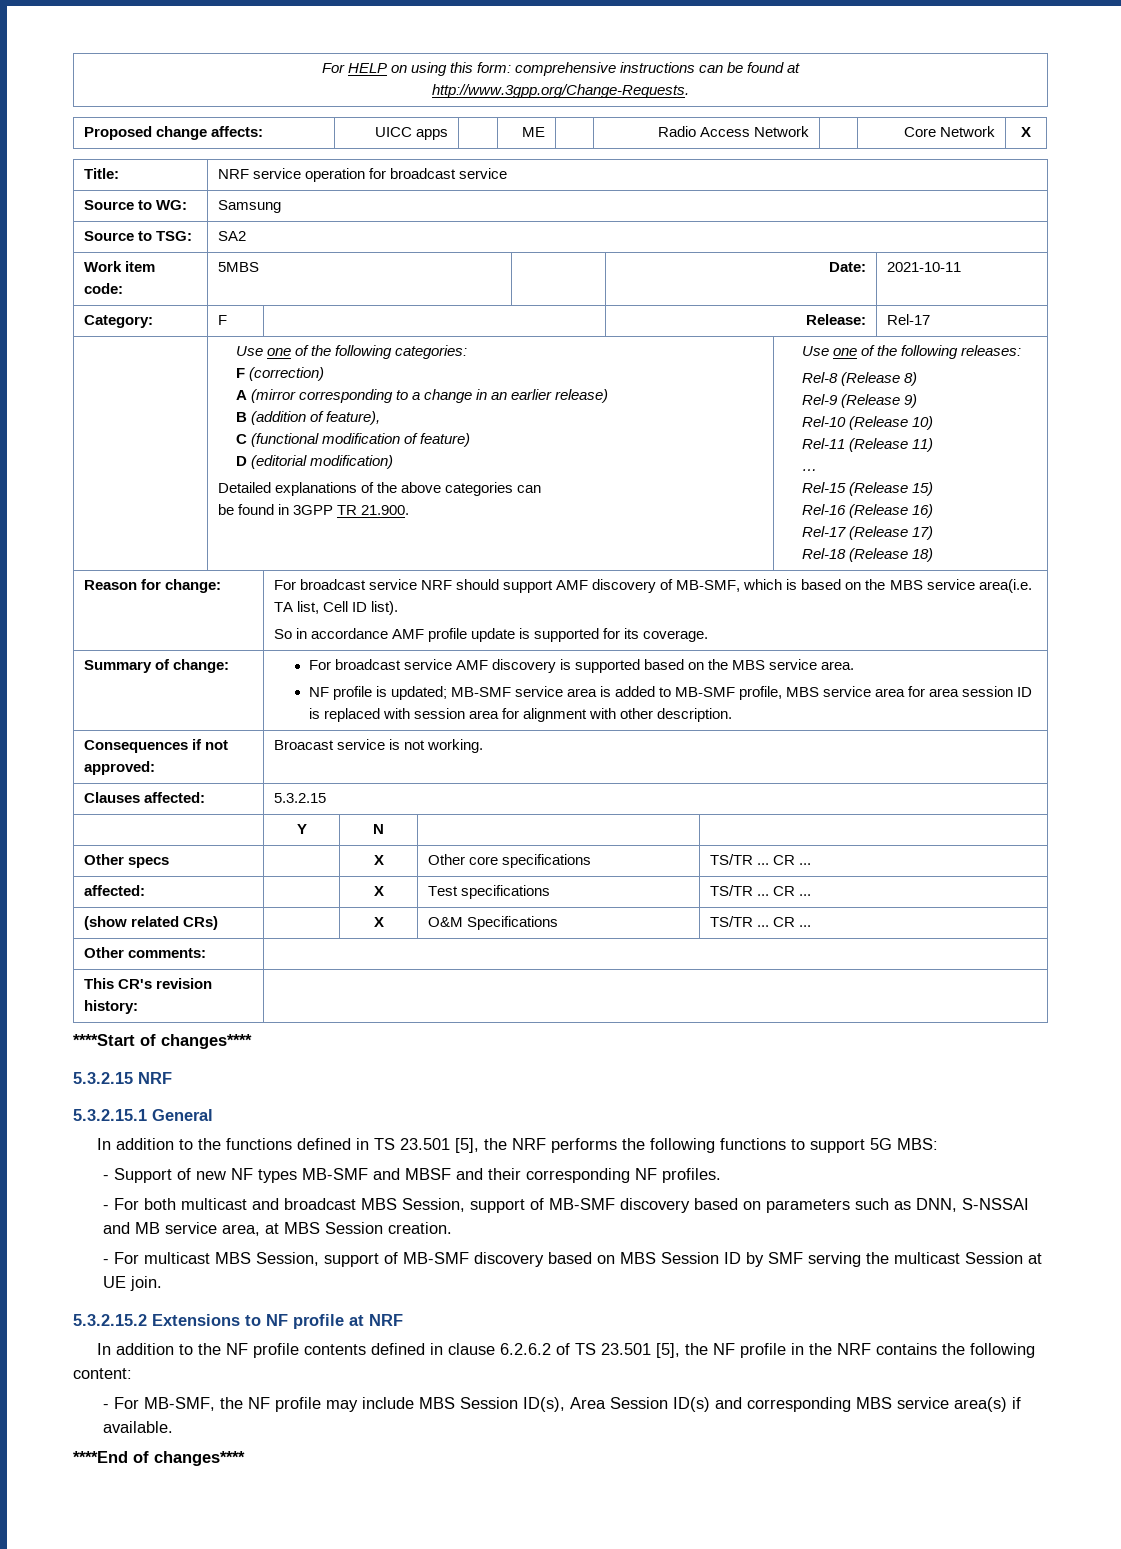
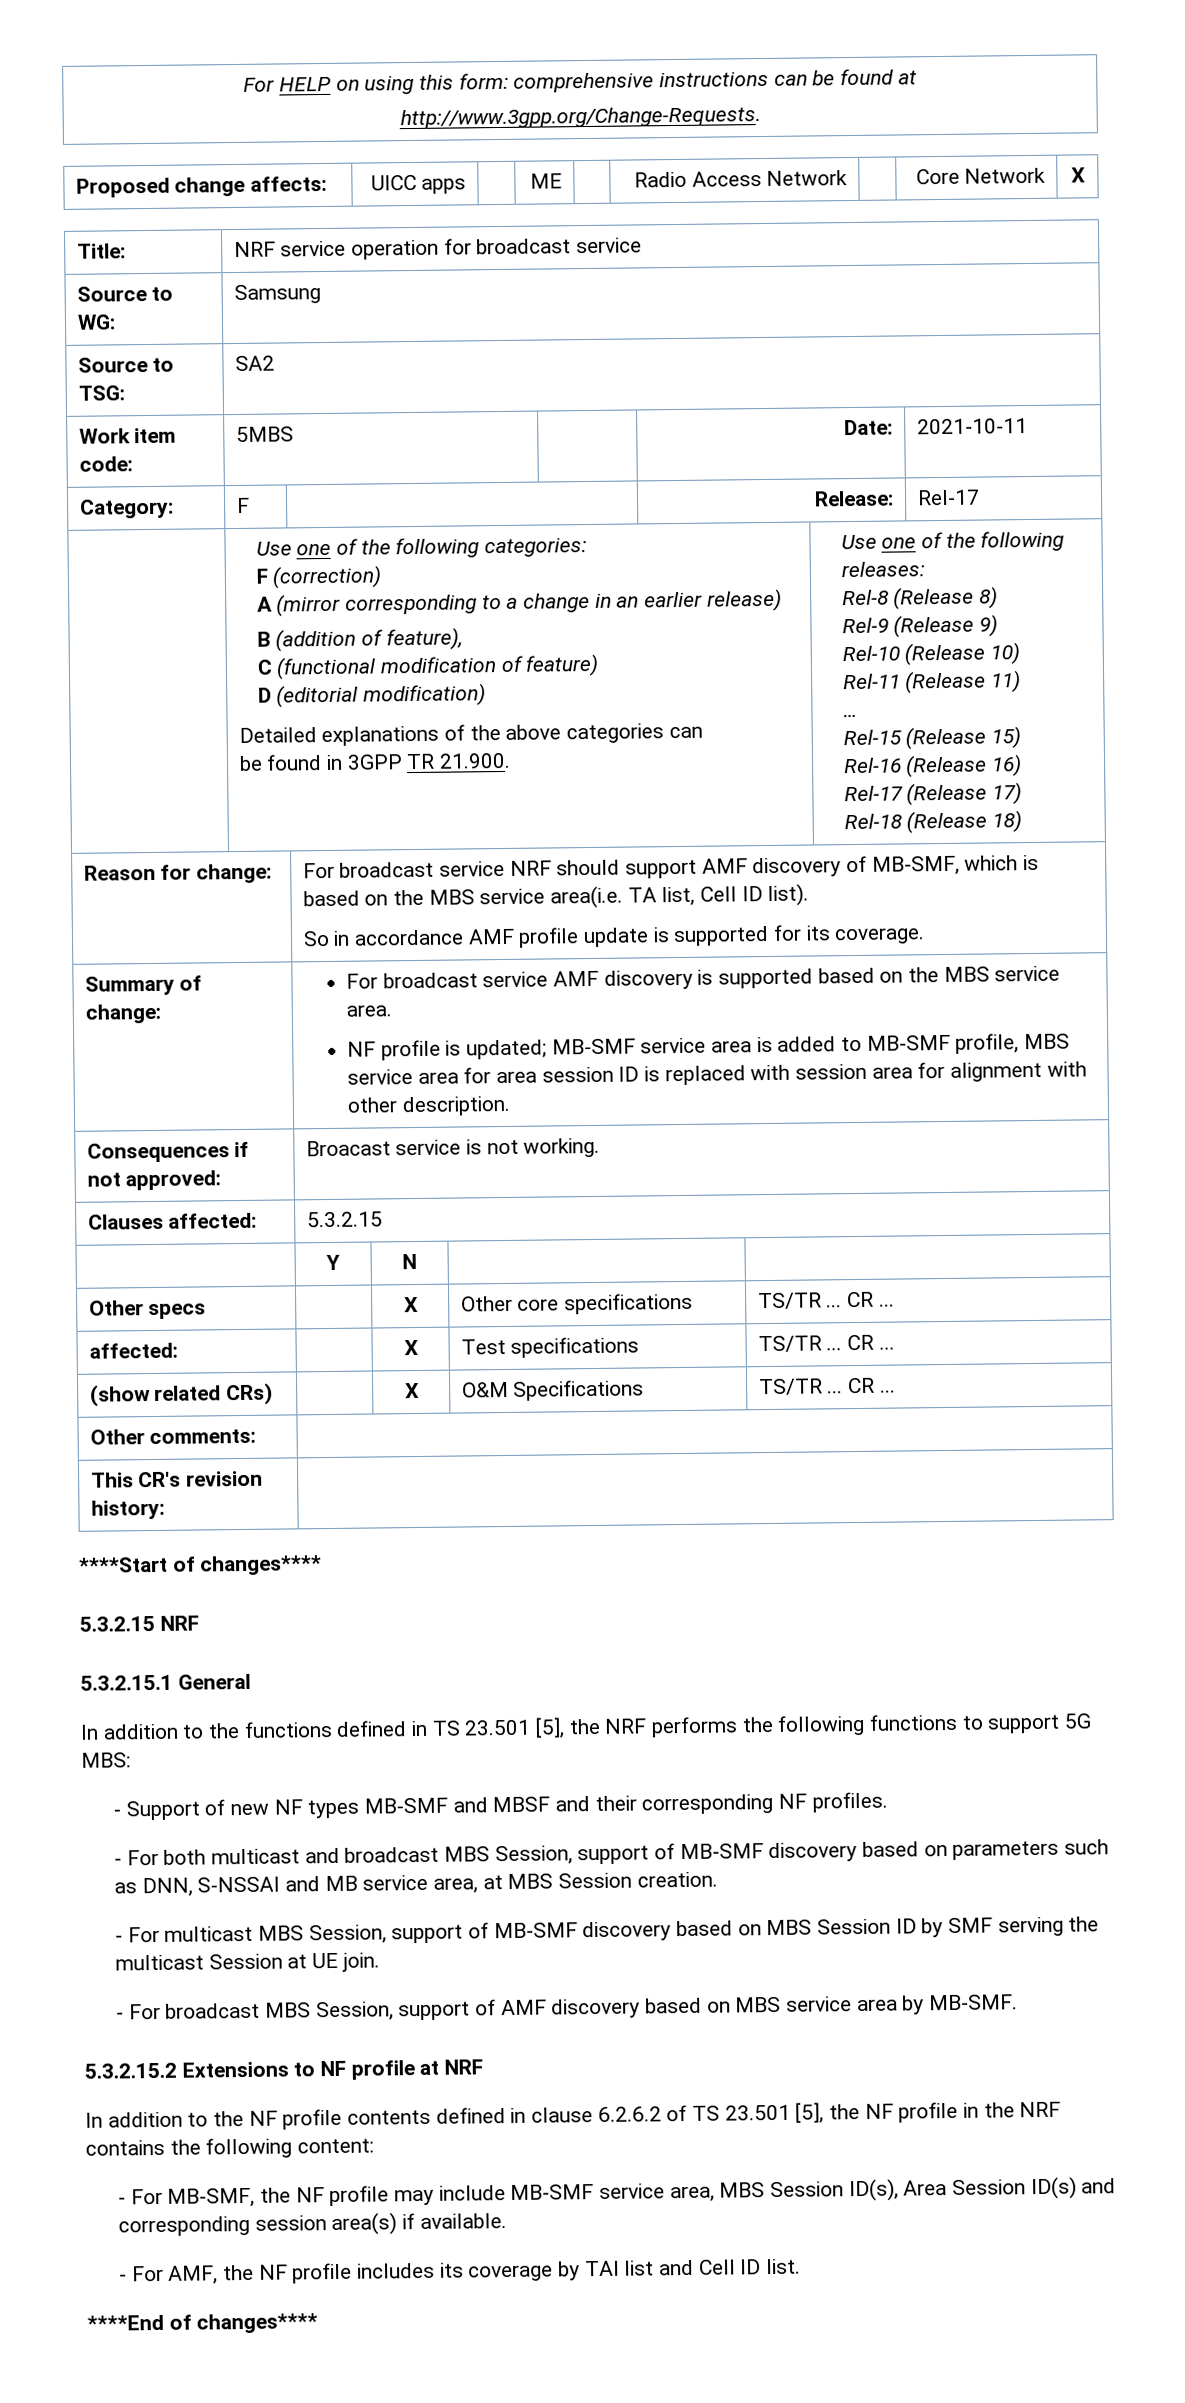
(163, 1283) none -> [116,1994,1019,2022] // - For broadcast MBS Session, support of AMF discovery based on MBS service area by MB-SMF.
(415, 1403) none -> [510,2183,715,2203] MB-SMF service area,
[856,1397,950,1409] MBS service -> [254,2215,327,2231] session
(174, 1427) none -> [119,2258,802,2285] // - For AMF, the NF profile includes its coverage by TAI list and Cell ID list.

